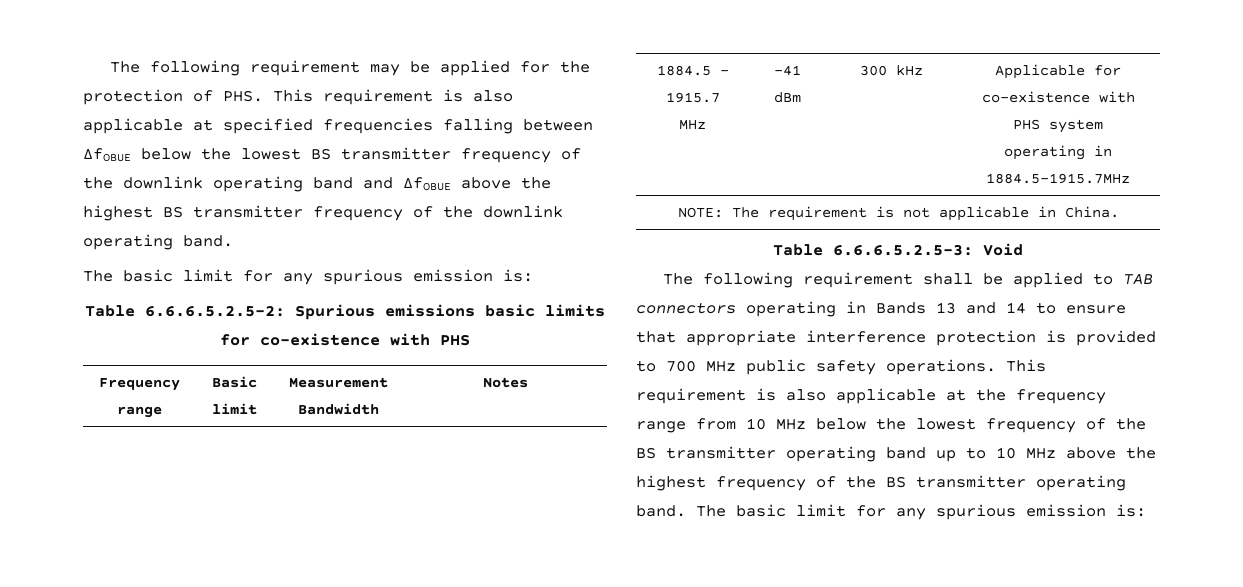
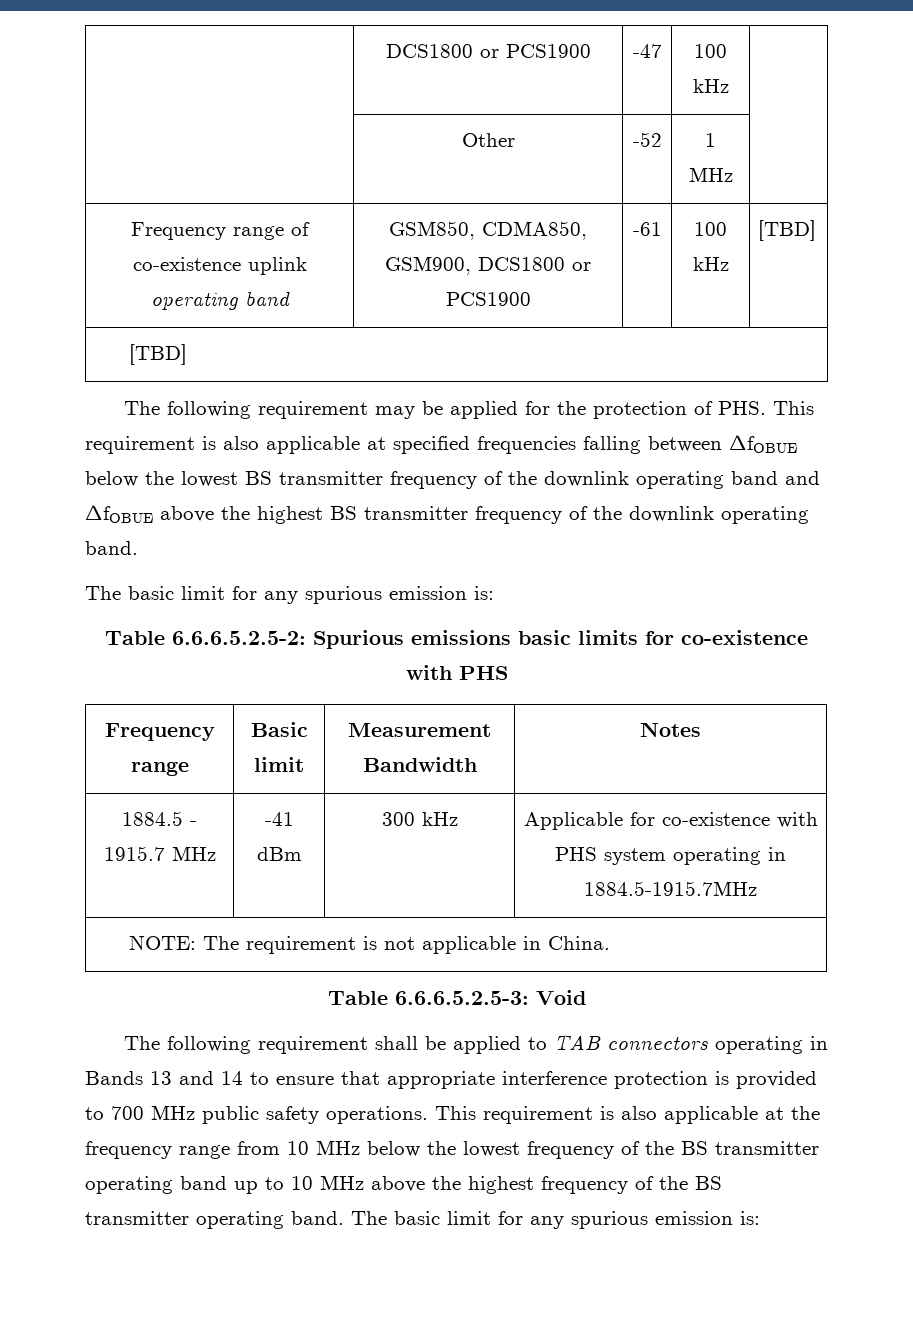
(110, 67) none -> [385,44,591,58] [632,44,662,58] [694,44,727,58] [692,79,729,93] [461,133,515,147] [632,132,662,147] [705,133,716,147] [688,167,733,182] [131,222,310,240] [132,257,307,275] [150,290,290,310] [389,221,587,240] [385,256,591,275] [445,292,531,306] [632,222,662,236] [694,222,727,236] [692,257,729,271] [758,220,817,241] [128,344,187,365] | DCS1800 or PCS1900 | -47 | 100 kHz | // | Other | -52 | 1 MHz | // Frequency range of co-existence uplink operating band | GSM850, CDMA850, GSM900, DCS1800 or PCS1900 | -61 | 100 kHz | [TBD] // [TBD] //

